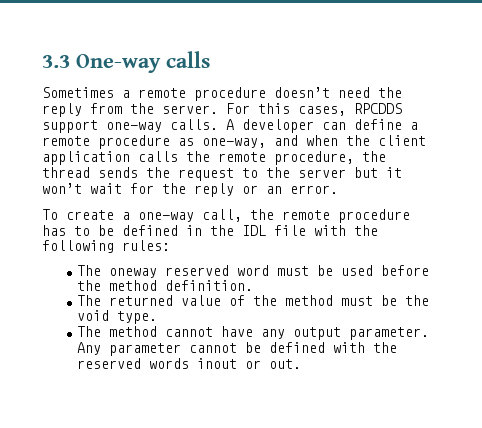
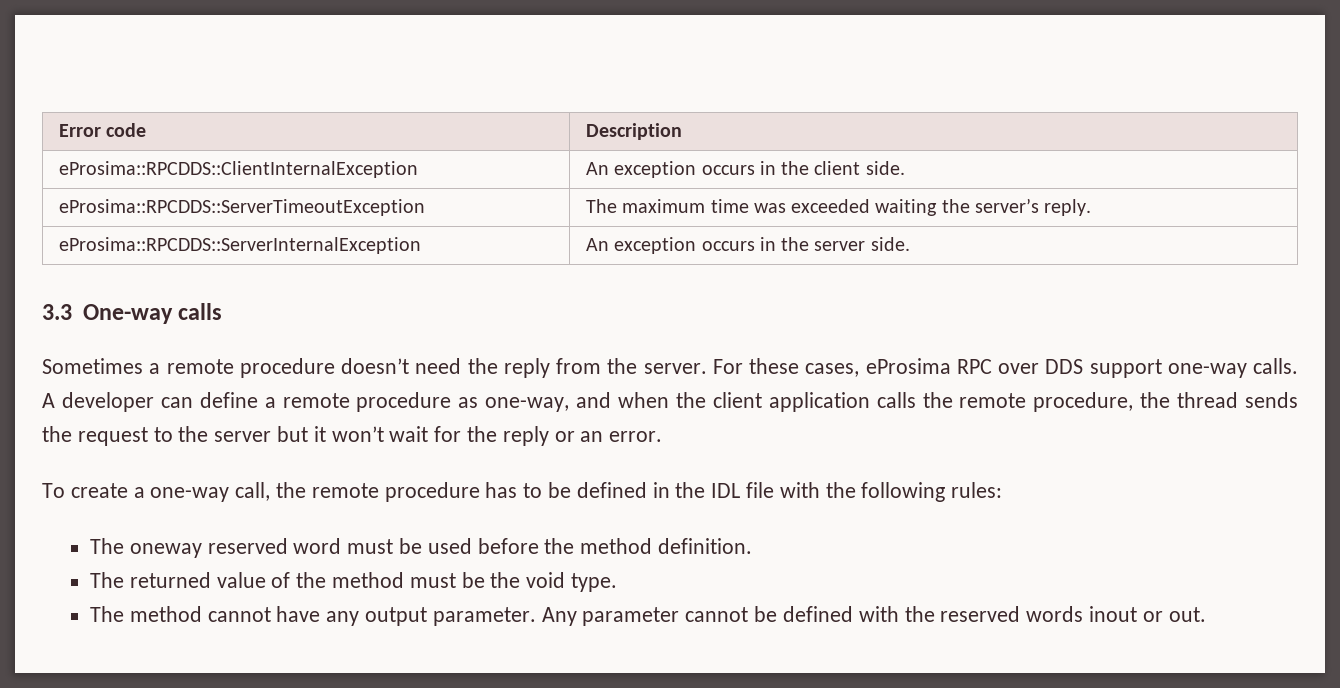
(42, 61) none -> [58,123,147,137] [585,123,682,140] [58,161,418,178] [585,161,905,178] [58,199,425,216] [585,198,1092,216] [58,237,421,254] [585,237,910,254] Error code | Description // eProsima::RPCDDS::ClientInternalException | An exception occurs in the client side. // eProsima::RPCDDS::ServerTimeoutException | The maximum time was exceeded waiting the server’s reply. // eProsima::RPCDDS::ServerInternalException | An exception occurs in the server side. //
[258,103,402,116] this cases, RPCDDS -> [749,358,1084,377] these cases, eProsima RPC over DDS

